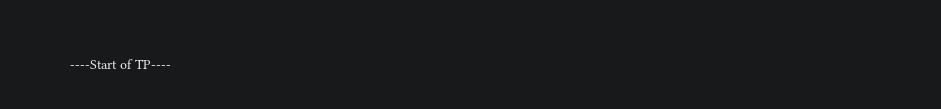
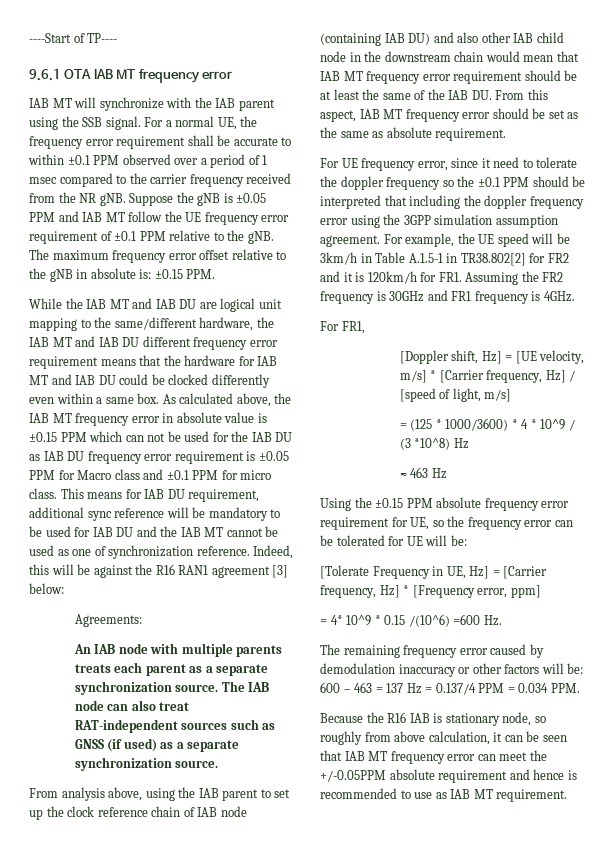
(171, 64) none -> [29,69,232,83] [29,97,275,111] [29,116,258,130] [29,135,292,149] [28,154,268,168] [29,173,292,187] [29,192,267,206] [29,211,290,225] [29,230,274,244] [29,249,287,263] [29,268,216,282] [29,298,282,312] [29,317,274,331] [29,336,278,350] [29,355,278,369] [29,374,270,388] [29,393,292,407] [29,412,267,426] [29,431,293,442] [29,451,289,464] [29,469,272,480] [29,488,260,502] [29,507,281,521] [29,526,279,537] [29,545,294,559] [29,564,289,578] [29,583,64,594] [74,614,142,627] [73,643,283,657] [74,662,269,676] [74,681,270,695] [74,700,190,711] [74,719,276,733] [74,738,240,752] [74,757,219,771] [29,787,291,801] [29,806,247,820] [320,32,564,46] [320,51,579,62] [320,70,578,84] [320,89,548,100] [320,108,579,122] [320,127,507,141] [320,157,578,171] [320,176,586,190] [320,195,584,209] [320,214,558,228] [320,233,570,247] [320,252,569,266] [320,271,564,285] [320,290,575,304] [320,321,365,334] [399,350,585,364] [399,370,576,383] [399,388,512,402] [399,418,575,431] [399,438,469,450] [399,467,447,479] [320,497,570,511] [320,516,573,530] [320,535,467,546] [320,565,548,579] [320,585,541,598] [320,614,502,627] [320,644,544,658] [320,663,584,677] [320,682,580,695] [320,712,546,726] [320,731,567,745] [320,750,547,764] [320,769,577,783] [320,788,568,802] // 9.6.1 OTA IAB MT frequency error // IAB MT will synchronize with the IAB parent using the SSB signal. For a normal UE, the frequency error requirement shall be accurate to within ±0.1 PPM observed over a period of 1 msec compared to the carrier frequency received from the NR gNB. Suppose the gNB is ±0.05 PPM and IAB MT follow the UE frequency error requirement of ±0.1 PPM relative to the gNB. The maximum frequency error offset relative to the gNB in absolute is: ±0.15 PPM. // While the IAB MT and IAB DU are logical unit mapping to the same/different hardware, the IAB MT and IAB DU different frequency error requirement means that the hardware for IAB MT and IAB DU could be clocked differently even within a same box. As calculated above, the IAB MT frequency error in absolute value is ±0.15 PPM which can not be used for the IAB DU as IAB DU frequency error requirement is ±0.05 PPM for Macro class and ±0.1 PPM for micro class. This means for IAB DU requirement, additional sync reference will be mandatory to be used for IAB DU and the IAB MT cannot be used as one of synchronization reference. Indeed, this will be against the R16 RAN1 agreement [3] below: // Agreements: // An IAB node with multiple parents treats each parent as a separate synchronization source. The IAB node can also treat RAT-independent sources such as GNSS (if used) as a separate synchronization source. // From analysis above, using the IAB parent to set up the clock reference chain of IAB node (containing IAB DU) and also other IAB child node in the downstream chain would mean that IAB MT frequency error requirement should be at least the same of the IAB DU. From this aspect, IAB MT frequency error should be set as the same as absolute requirement. // For UE frequency error, since it need to tolerate the doppler frequency so the ±0.1 PPM should be interpreted that including the doppler frequency error using the 3GPP simulation assumption agreement. For example, the UE speed will be 3km/h in Table A.1.5-1 in TR38.802[2] for FR2 and it is 120km/h for FR1. Assuming the FR2 frequency is 30GHz and FR1 frequency is 4GHz. // For FR1, // [Doppler shift, Hz] = [UE velocity, m/s] * [Carrier frequency, Hz] / [speed of light, m/s] // = (125 * 1000/3600) * 4 * 10^9 / (3 *10^8) Hz // ≈ 463 Hz // Using the ±0.15 PPM absolute frequency error requirement for UE, so the frequency error can be tolerated for UE will be: // [Tolerate Frequency in UE, Hz] = [Carrier frequency, Hz] * [Frequency error, ppm] // = 4* 10^9 * 0.15 /(10^6) =600 Hz. // The remaining frequency error caused by demodulation inaccuracy or other factors will be: 600 – 463 = 137 Hz = 0.137/4 PPM = 0.034 PPM. // Because the R16 IAB is stationary node, so roughly from above calculation, it can be seen that IAB MT frequency error can meet the +/-0.05PPM absolute requirement and hence is recommended to use as IAB MT requirement.

